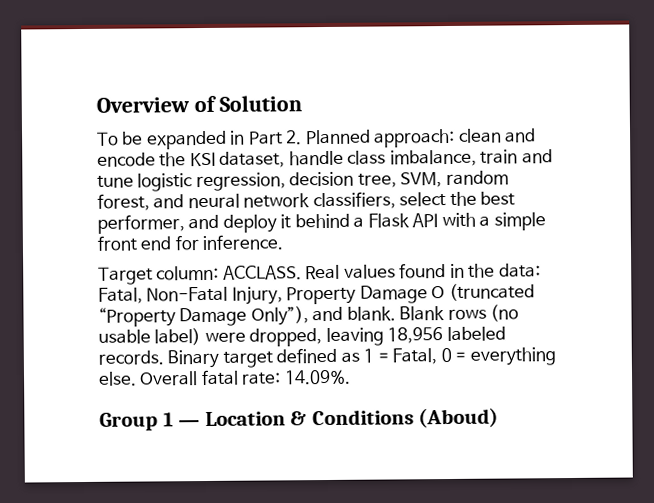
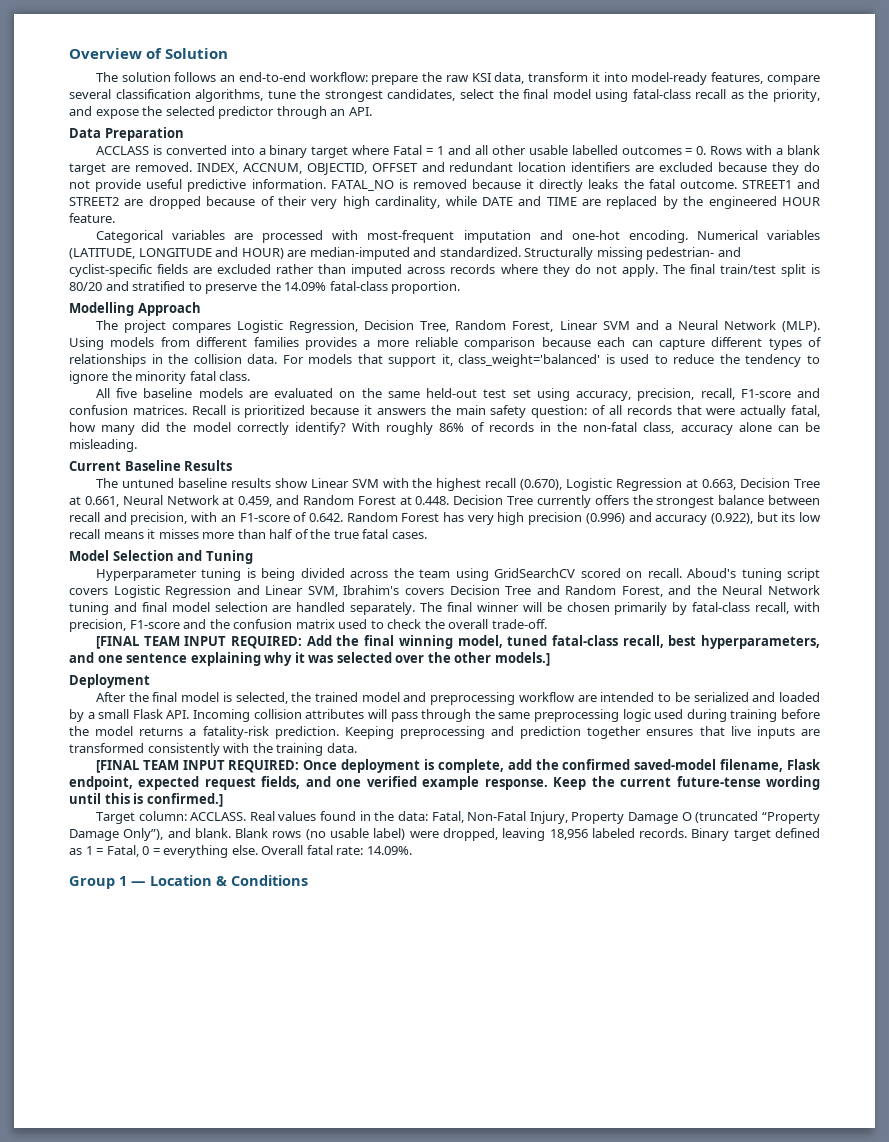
[97,128,537,150] [97,149,553,168] [97,170,509,192] [97,191,516,211] [97,212,546,234] [97,234,284,251] To be expanded in Part 2. Planned approach: clean and encode the KSI dataset, handle class imbalance, train and tune logistic regression, decision tree, SVM, random forest, and neural network classifiers, select the best performer, and deploy it behind a Flask API with a simple front end for inference. -> [95,72,820,85] [69,89,820,102] [69,106,372,119] [69,127,184,141] [95,145,821,158] [69,162,820,175] [69,179,820,192] [69,196,821,209] [69,213,115,223] [95,230,820,243] [69,247,741,260] [69,264,820,277] [69,281,461,294] [69,302,201,316] [95,320,820,333] [69,337,822,350] [69,354,820,367] [69,371,251,384] [95,388,820,401] [69,405,821,418] [69,422,820,435] [69,439,137,452] [69,460,233,471] [95,478,820,491] [69,495,821,508] [69,512,822,525] [69,529,427,539] [69,550,253,564] [95,568,820,581] [69,585,820,598] [69,602,821,615] [69,619,547,632] [95,635,821,649] [69,652,550,666] [69,674,150,688] [95,692,820,705] [69,709,820,722] [69,726,820,739] [69,743,357,756] [95,759,821,773] [69,776,820,790] [69,793,223,807] The solution follows an end-to-end workflow: prepare the raw KSI data, transform it into model-ready features, compare several classification algorithms, tune the strongest candidates, select the final model using fatal-class recall as the priority, and expose the selected predictor through an API. // Data Preparation // ACCLASS is converted into a binary target where Fatal = 1 and all other usable labelled outcomes = 0. Rows with a blank target are removed. INDEX, ACCNUM, OBJECTID, OFFSET and redundant location identifiers are excluded because they do not provide useful predictive information. FATAL_NO is removed because it directly leaks the fatal outcome. STREET1 and STREET2 are dropped because of their very high cardinality, while DATE and TIME are replaced by the engineered HOUR feature. // Categorical variables are processed with most-frequent imputation and one-hot encoding. Numerical variables (LATITUDE, LONGITUDE and HOUR) are median-imputed and standardized. Structurally missing pedestrian- and cyclist-specific fields are excluded rather than imputed across records where they do not apply. The final train/test split is 80/20 and stratified to preserve the 14.09% fatal-class proportion. // Modelling Approach // The project compares Logistic Regression, Decision Tree, Random Forest, Linear SVM and a Neural Network (MLP). Using models from different families provides a more reliable comparison because each can capture different types of relationships in the collision data. For models that support it, class_weight='balanced' is used to reduce the tendency to ignore the minority fatal class. // All five baseline models are evaluated on the same held-out test set using accuracy, precision, recall, F1-score and confusion matrices. Recall is prioritized because it answers the main safety question: of all records that were actually fatal, how many did the model correctly identify? With roughly 86% of records in the non-fatal class, accuracy alone can be misleading. // Current Baseline Results // The untuned baseline results show Linear SVM with the highest recall (0.670), Logistic Regression at 0.663, Decision Tree at 0.661, Neural Network at 0.459, and Random Forest at 0.448. Decision Tree currently offers the strongest balance between recall and precision, with an F1-score of 0.642. Random Forest has very high precision (0.996) and accuracy (0.922), but its low recall means it misses more than half of the true fatal cases. // Model Selection and Tuning // Hyperparameter tuning is being divided across the team using GridSearchCV scored on recall. Aboud's tuning script covers Logistic Regression and Linear SVM, Ibrahim's covers Decision Tree and Random Forest, and the Neural Network tuning and final model selection are handled separately. The final winner will be chosen primarily by fatal-class recall, with precision, F1-score and the confusion matrix used to check the overall trade-off. // [FINAL TEAM INPUT REQUIRED: Add the final winning model, tuned fatal-class recall, best hyperparameters, and one sentence explaining why it was selected over the other models.] // Deployment // After the final model is selected, the trained model and preprocessing workflow are intended to be serialized and loaded by a small Flask API. Incoming collision attributes will pass through the same preprocessing logic used during training before the model returns a fatality-risk prediction. Keeping preprocessing and prediction together ensures that live inputs are transformed consistently with the training data. // [FINAL TEAM INPUT REQUIRED: Once deployment is complete, add the confirmed saved-model filename, Flask endpoint, expected request fields, and one verified example response. Keep the current future-tense wording until this is confirmed.]
[418,407,500,429] (Aboud) -> (308, 880) none

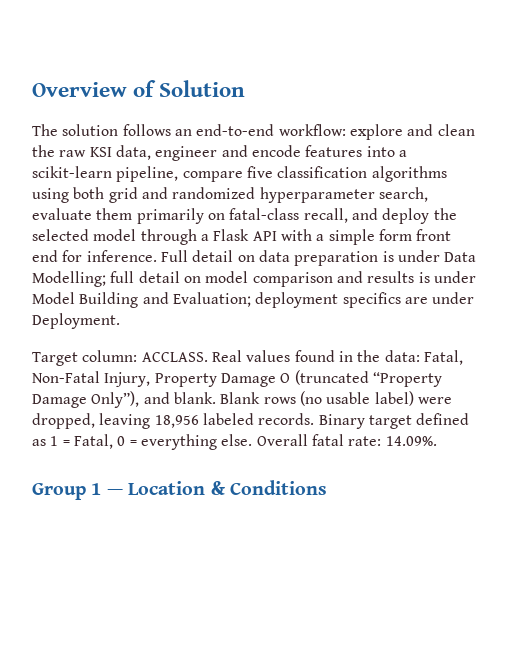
[371,75,419,85] prepare -> [349,124,475,140] explore and clean
[528,72,820,85] [69,89,820,102] [69,106,372,119] [69,127,184,141] [95,145,821,158] [69,162,820,175] [69,179,820,192] [69,196,821,209] [69,213,115,223] [95,230,820,243] [69,247,741,260] [69,264,820,277] [69,281,461,294] [69,302,201,316] [95,320,820,333] [69,337,822,350] [69,354,820,367] [69,371,251,384] [95,388,820,401] [69,405,821,418] [69,422,820,435] [69,439,137,452] [69,460,233,471] [95,478,820,491] [69,495,821,508] [69,512,822,525] [69,529,427,539] [69,550,253,564] [95,568,820,581] [69,585,820,598] [69,602,821,615] [69,619,547,632] [95,635,821,649] [69,652,550,666] [69,674,150,688] [95,692,820,705] [69,709,820,722] [69,726,820,739] [69,743,357,756] [95,759,821,773] [69,776,820,790] [69,793,223,807] transform it into model-ready features, compare several classification algorithms, tune the strongest candidates, select the final model using fatal-class recall as the priority, and expose the selected predictor through an API. // Data Preparation // ACCLASS is converted into a binary target where Fatal = 1 and all other usable labelled outcomes = 0. Rows with a blank target are removed. INDEX, ACCNUM, OBJECTID, OFFSET and redundant location identifiers are excluded because they do not provide useful predictive information. FATAL_NO is removed because it directly leaks the fatal outcome. STREET1 and STREET2 are dropped because of their very high cardinality, while DATE and TIME are replaced by the engineered HOUR feature. // Categorical variables are processed with most-frequent imputation and one-hot encoding. Numerical variables (LATITUDE, LONGITUDE and HOUR) are median-imputed and standardized. Structurally missing pedestrian- and cyclist-specific fields are excluded rather than imputed across records where they do not apply. The final train/test split is 80/20 and stratified to preserve the 14.09% fatal-class proportion. // Modelling Approach // The project compares Logistic Regression, Decision Tree, Random Forest, Linear SVM and a Neural Network (MLP). Using models from different families provides a more reliable comparison because each can capture different types of relationships in the collision data. For models that support it, class_weight='balanced' is used to reduce the tendency to ignore the minority fatal class. // All five baseline models are evaluated on the same held-out test set using accuracy, precision, recall, F1-score and confusion matrices. Recall is prioritized because it answers the main safety question: of all records that were actually fatal, how many did the model correctly identify? With roughly 86% of records in the non-fatal class, accuracy alone can be misleading. // Current Baseline Results // The untuned baseline results show Linear SVM with the highest recall (0.670), Logistic Regression at 0.663, Decision Tree at 0.661, Neural Network at 0.459, and Random Forest at 0.448. Decision Tree currently offers the strongest balance between recall and precision, with an F1-score of 0.642. Random Forest has very high precision (0.996) and accuracy (0.922), but its low recall means it misses more than half of the true fatal cases. // Model Selection and Tuning // Hyperparameter tuning is being divided across the team using GridSearchCV scored on recall. Aboud's tuning script covers Logistic Regression and Linear SVM, Ibrahim's covers Decision Tree and Random Forest, and the Neural Network tuning and final model selection are handled separately. The final winner will be chosen primarily by fatal-class recall, with precision, F1-score and the confusion matrix used to check the overall trade-off. // [FINAL TEAM INPUT REQUIRED: Add the final winning model, tuned fatal-class recall, best hyperparameters, and one sentence explaining why it was selected over the other models.] // Deployment // After the final model is selected, the trained model and preprocessing workflow are intended to be serialized and loaded by a small Flask API. Incoming collision attributes will pass through the same preprocessing logic used during training before the model returns a fatality-risk prediction. Keeping preprocessing and prediction together ensures that live inputs are transformed consistently with the training data. // [FINAL TEAM INPUT REQUIRED: Once deployment is complete, add the confirmed saved-model filename, Flask endpoint, expected request fields, and one verified example response. Keep the current future-tense wording until this is confirmed.] -> [155,145,407,161] [32,166,447,182] [32,187,428,203] [32,208,457,224] [32,229,452,245] [32,250,477,266] [32,271,476,287] [32,292,475,308] [32,313,120,329] engineer and encode features into a scikit-learn pipeline, compare five classification algorithms using both grid and randomized hyperparameter search, evaluate them primarily on fatal-class recall, and deploy the selected model through a Flask API with a simple form front end for inference. Full detail on data preparation is under Data Modelling; full detail on model comparison and results is under Model Building and Evaluation; deployment specifics are under Deployment.

